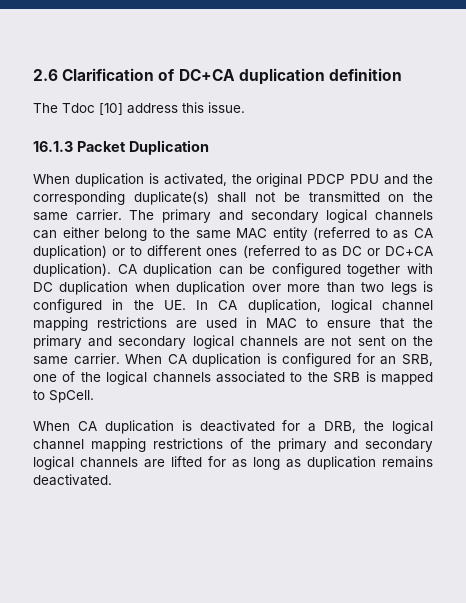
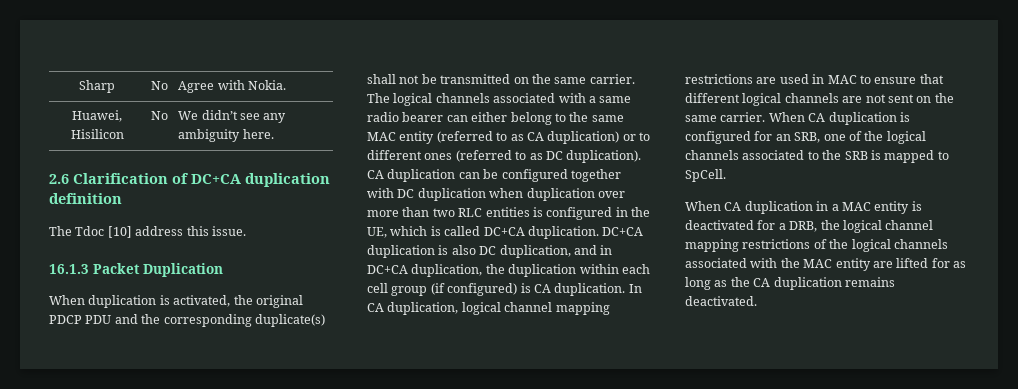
(33, 75) none -> [79,80,115,93] [150,81,168,90] [178,80,287,93] [72,110,122,122] [70,129,124,139] [150,111,168,120] [178,110,287,123] [178,129,274,142] Sharp | No | Agree with Nokia. // Huawei, Hisilicon | No | We didn’t see any ambiguity here. //
[162,209,433,223] primary and secondary logical channels -> [393,93,632,106] [367,112,444,122] logical channels associated with a same radio bearer
[366,246,434,256] or DC+CA -> (563, 155) none
[390,282,417,295] legs -> [458,207,530,217] RLC entities
[163,300,186,310] UE. -> [367,226,644,239] [367,245,613,258] [367,264,650,277] [367,283,626,296] UE, which is called DC+CA duplication. DC+CA duplication is also DC duplication, and in DC+CA duplication, the duplication within each cell group (if configured) is CA duplication.
[413,318,433,328] [33,335,187,349] the primary and secondary -> [685,93,740,103] different
(174, 427) none -> [816,201,910,214] in a MAC entity
[277,438,433,452] [33,456,138,470] primary and secondary logical channels -> [851,239,948,252] [685,258,871,271] logical channels associated with the MAC entity
(301, 463) none -> [730,277,771,287] the CA

